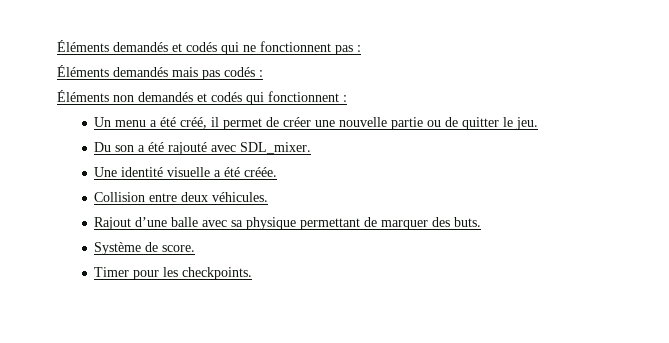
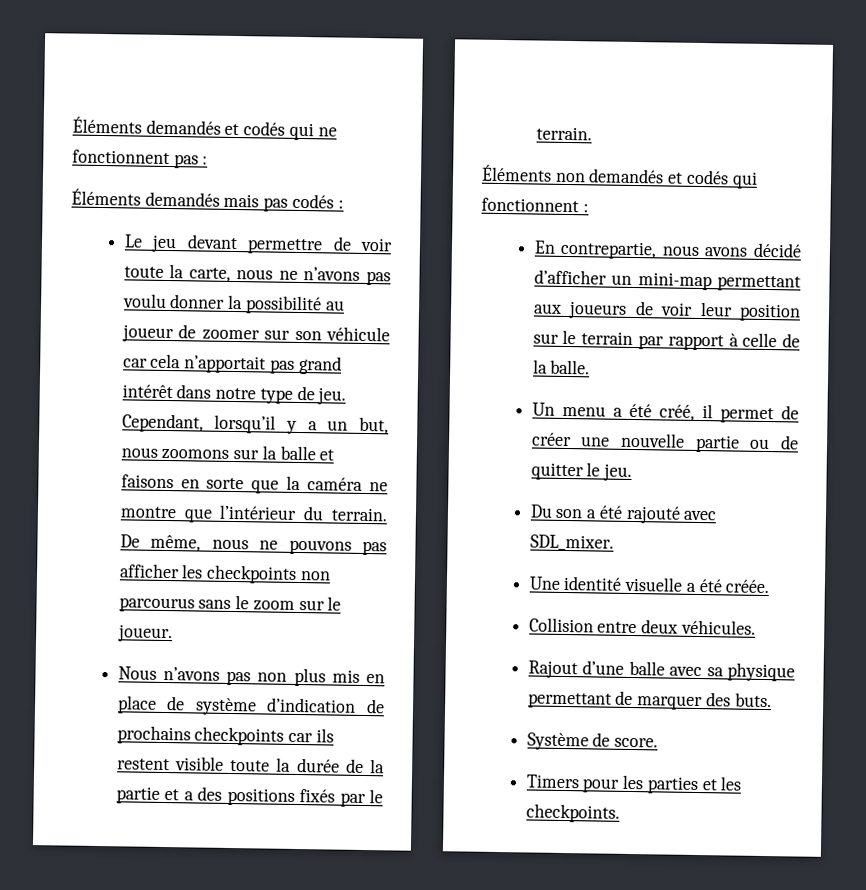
(263, 73) none -> [123,234,393,255] [123,264,391,286] [122,293,345,315] [121,324,390,343] [122,353,342,375] [121,384,347,405] [121,413,389,435] [120,445,335,461] [120,474,388,494] [119,504,388,523] [119,534,387,556] [118,563,331,584] [118,595,342,613] [117,624,173,643] [117,666,385,687] [116,695,385,716] [116,725,334,746] [116,756,385,774] [115,786,383,808] [535,126,592,141] // Le jeu devant permettre de voir toute la carte, nous ne n’avons pas voulu donner la possibilité au joueur de zoomer sur son véhicule car cela n’apportait pas grand intérêt dans notre type de jeu. Cependant, lorsqu’il y a un but, nous zoomons sur la balle et faisons en sorte que la caméra ne montre que l’intérieur du terrain. De même, nous ne pouvons pas afficher les checkpoints non parcourus sans le zoom sur le joueur. // Nous n’avons pas non plus mis en place de système d’indication de prochains checkpoints car ils restent visible toute la durée de la partie et a des positions fixés par le terrain.
(347, 98) none -> [533,240,802,260] [533,269,801,292] [532,301,801,322] [532,329,800,351] [532,359,591,375] // En contrepartie, nous avons décidé d’afficher un mini-map permettant aux joueurs de voir leur position sur le terrain par rapport à celle de la balle.
[94,267,130,277] Timer -> [525,774,580,789] Timers
(179, 272) none -> [646,776,743,795] parties et les

